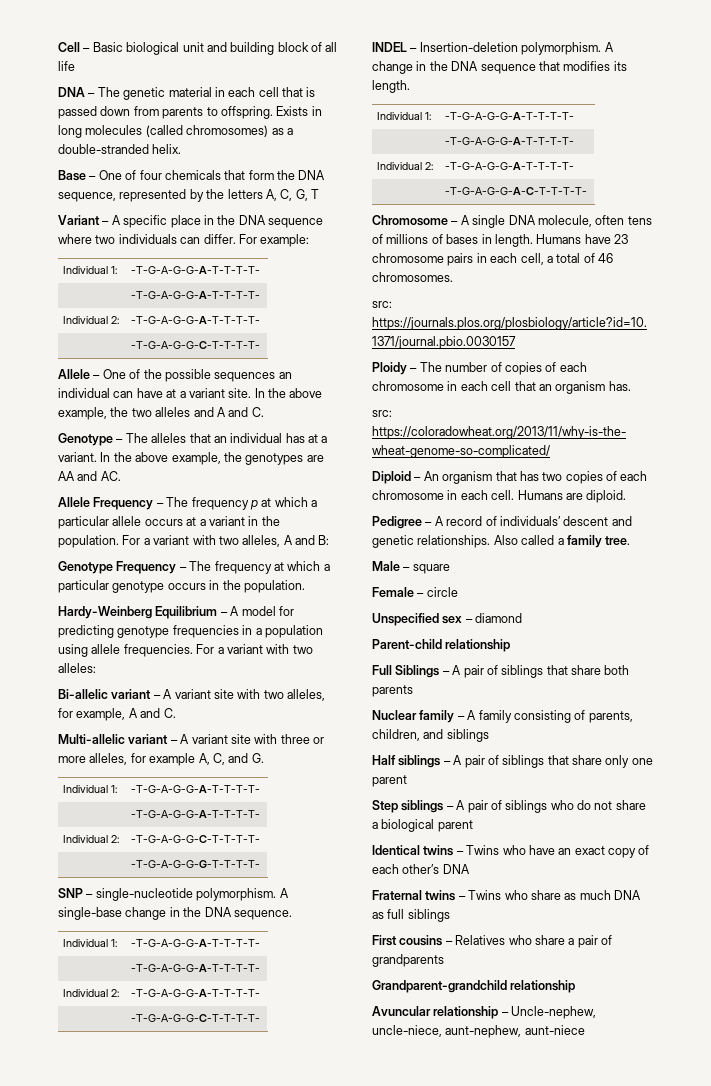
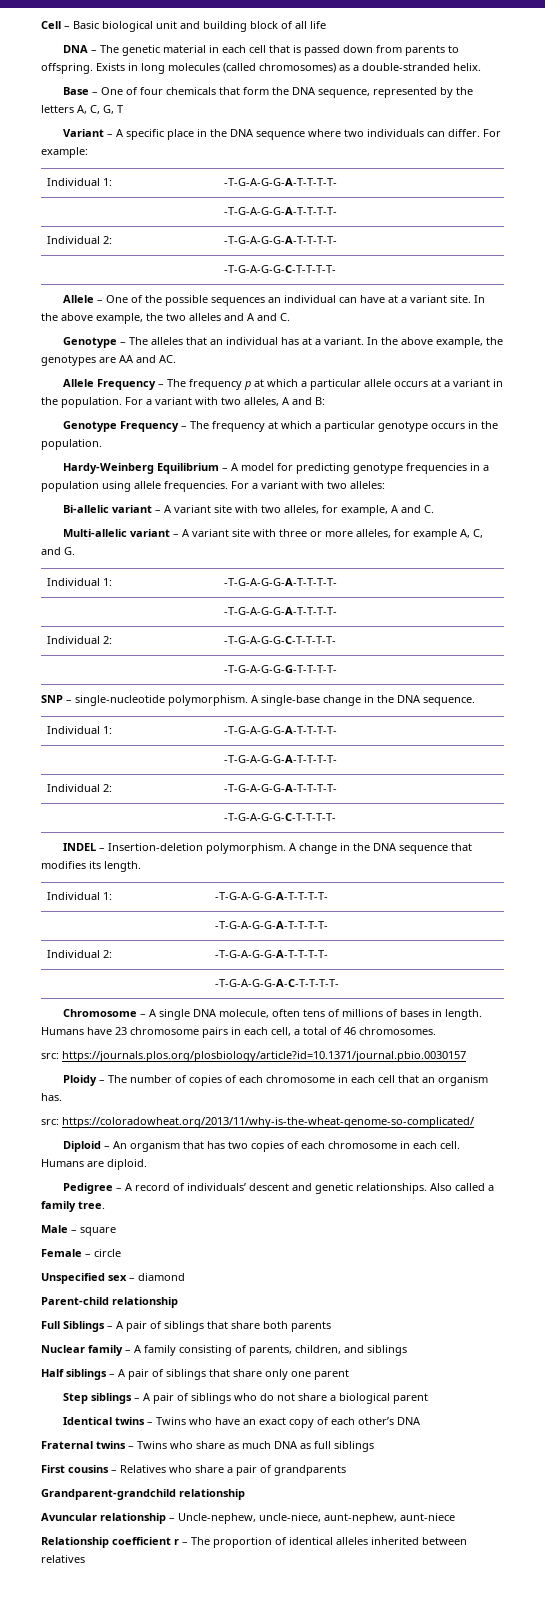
(585, 1030) none -> [41,1537,467,1548] [41,1555,85,1563] // Relationship coefficient r – The proportion of identical alleles inherited between relatives

